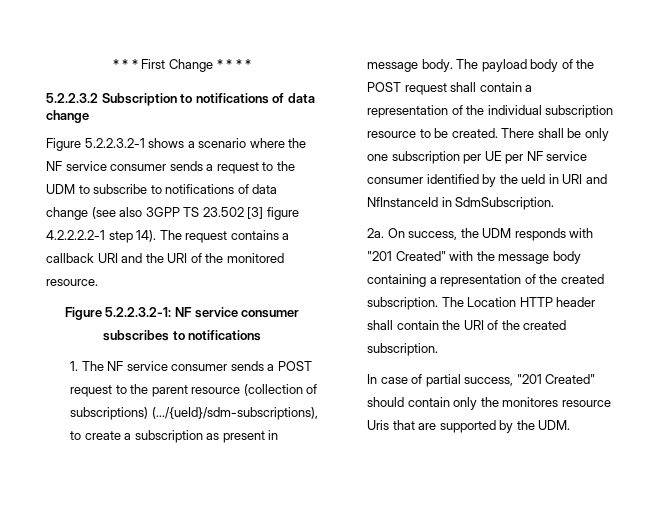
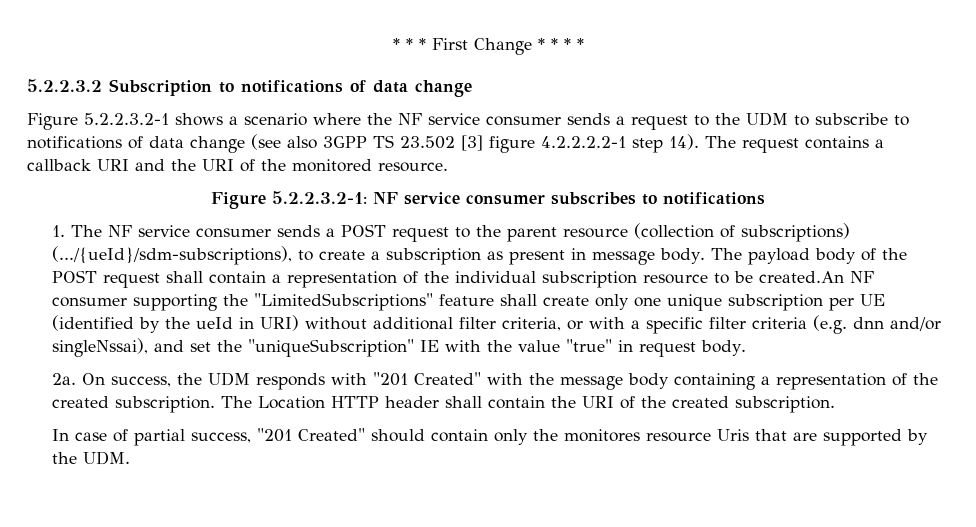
[451,128,582,138] created. There shall be -> [759,271,875,283] [52,293,590,311] created.An NF consumer supporting the "LimitedSubscriptions" feature shall create
(389, 157) none -> [667,294,723,311] unique
[505,151,588,164] [367,174,607,187] [367,197,555,210] per NF service consumer identified by the ueId in URI and NfInstanceId in SdmSubscription. -> [52,315,942,334] [52,338,747,357] (identified by the ueId in URI) without additional filter criteria, or with a specific filter criteria (e.g. dnn and/or singleNssai), and set the "uniqueSubscription" IE with the value "true" in request body.

